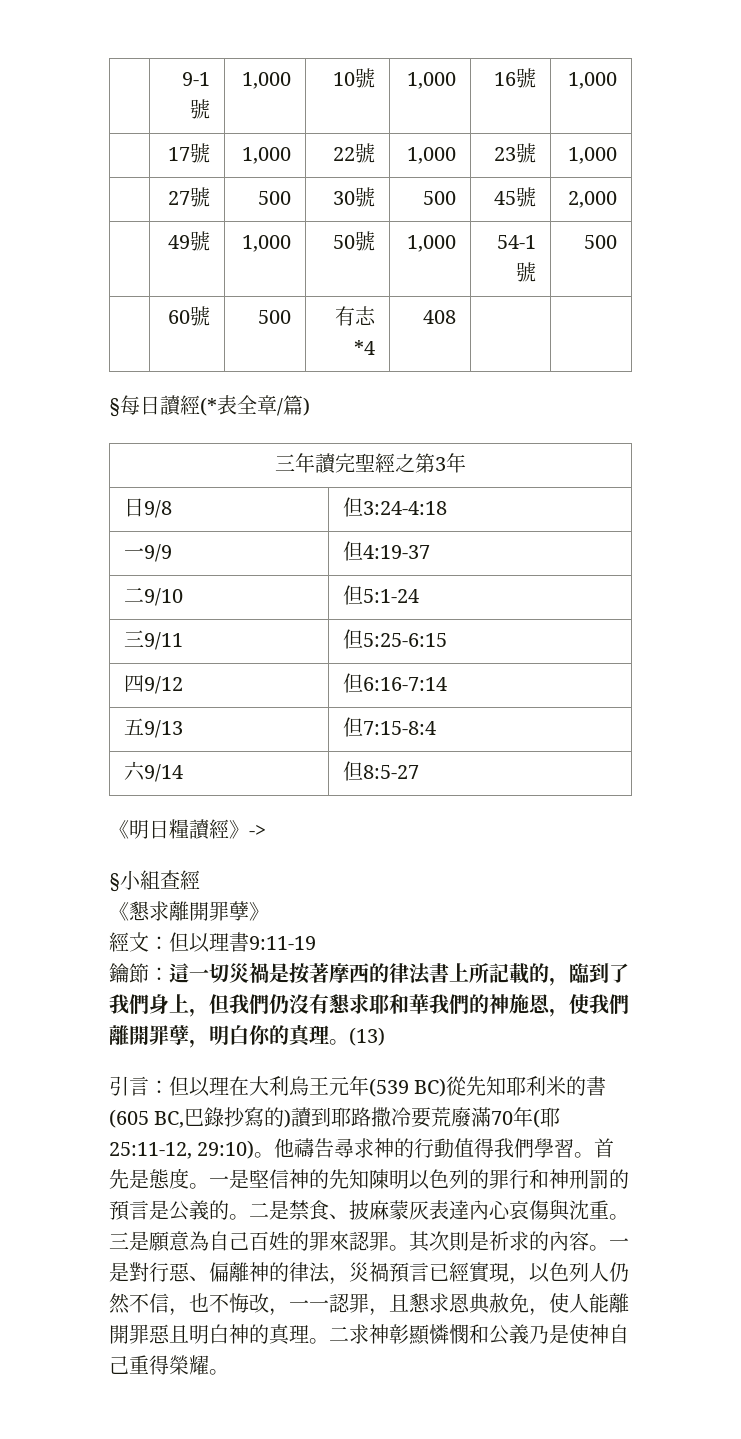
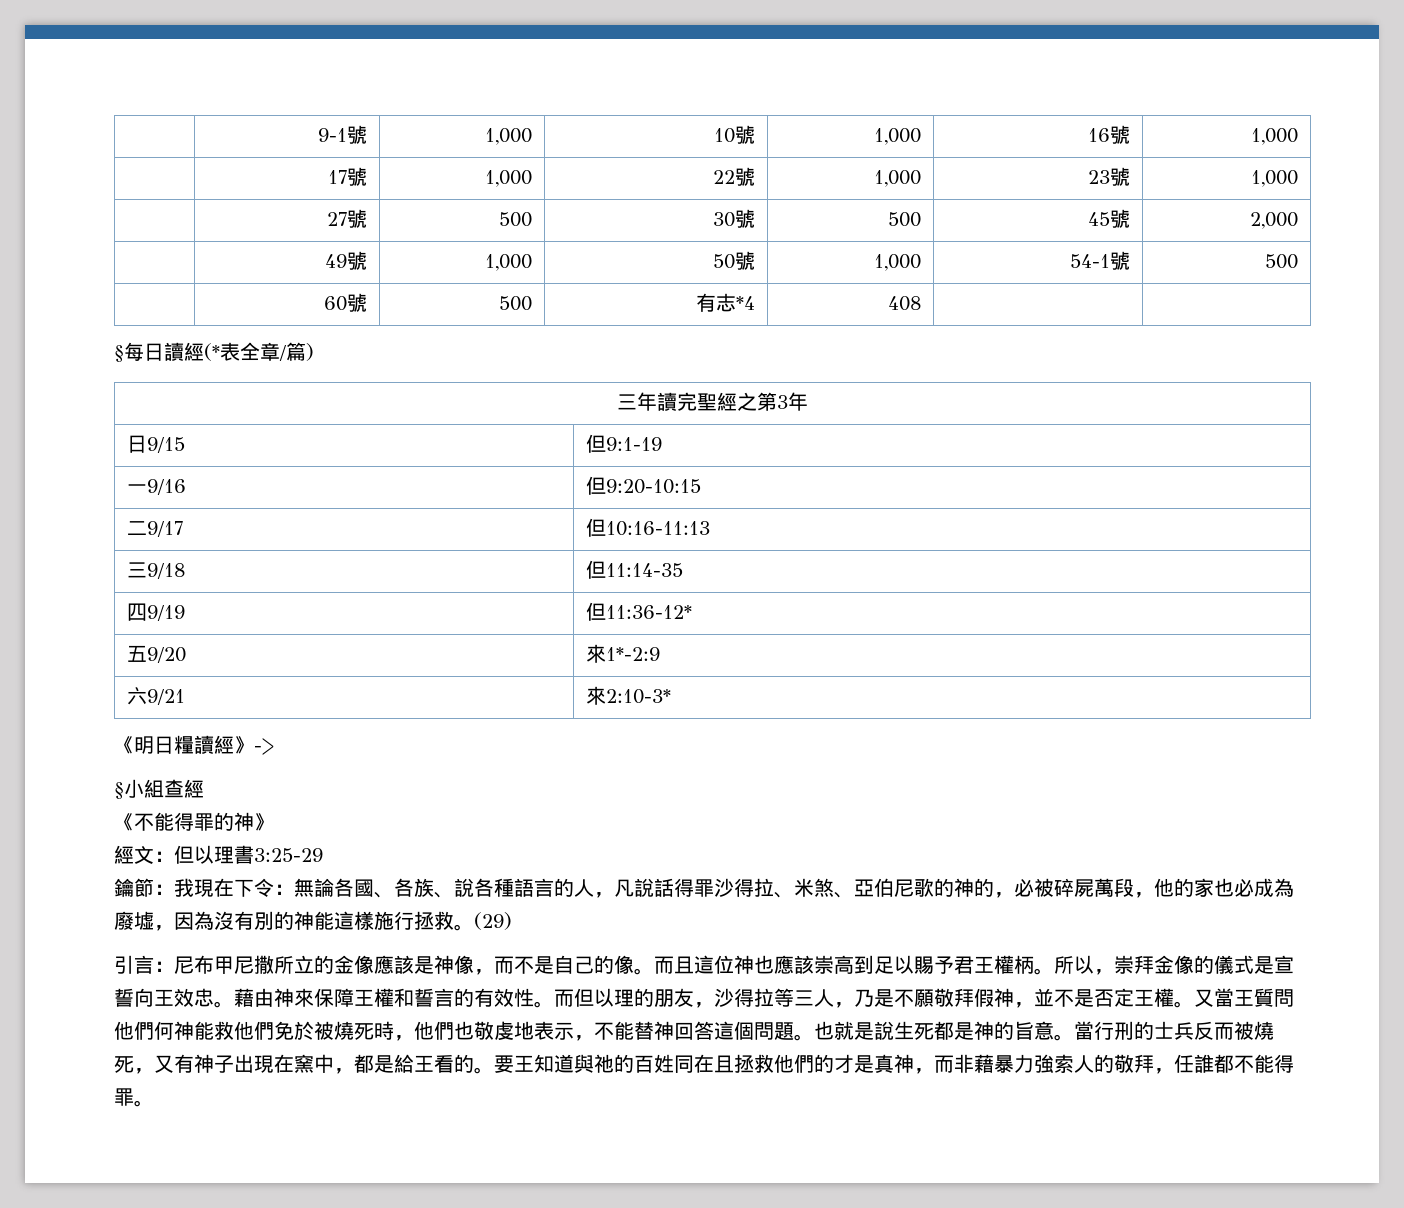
[144,500,173,518] [343,497,448,517] [124,544,173,562] [343,541,431,561] [124,587,184,606] [343,585,420,605] [124,630,184,650] [343,629,448,649] 9/8 | 但3:24-4:18 // 一9/9 | 但4:19-37 // 二9/10 | 但5:1-24 // 三9/11 | 但5:25-6:15 -> [147,437,186,453] [586,434,663,453] [127,479,187,495] [586,476,702,495] [127,521,184,537] [586,518,711,537] [127,562,186,579] [586,560,684,579] 9/15 | 但9:1-19 // 一9/16 | 但9:20-10:15 // 二9/17 | 但10:16-11:13 // 三9/18 | 但11:14-35
[144,676,184,694] [343,673,448,693] 9/12 | 但6:16-7:14 -> [147,605,186,621] [586,602,693,621] 9/19 | 但11:36-12*
[144,720,184,738] [343,717,437,737] [124,761,184,782] [343,761,420,781] 9/13 | 但7:15-8:4 // 六9/14 | 但8:5-27 -> [147,647,187,663] [586,644,661,663] [127,687,186,705] [586,686,672,705] 9/20 | 來1*-2:9 // 六9/21 | 來2:10-3*
[129,901,249,921] 懇求離開罪孽 -> [134,812,254,831] 不能得罪的神
[249,936,316,950] 9:11-19 -> [254,848,323,862] 3:25-29
[169,962,629,986] [109,994,629,1017] [109,1024,385,1048] [109,1076,607,1097] [109,1107,561,1128] [109,1138,615,1159] [109,1168,629,1190] [109,1199,629,1221] [109,1231,629,1252] [109,1262,629,1285] [109,1293,629,1316] [109,1324,629,1345] [109,1355,209,1375] 這一切災禍是按著摩西的律法書上所記載的，臨到了我們身上，但我們仍沒有懇求耶和華我們的神施恩，使我們離開罪孽，明白你的真理。(13) // 引言：但以理在大利烏王元年(539 BC)從先知耶利米的書(605 BC,巴錄抄寫的)讀到耶路撒冷要荒廢滿70年(耶25:11-12, 29:10)。他禱告尋求神的行動值得我們學習。首先是態度。一是堅信神的先知陳明以色列的罪行和神刑罰的預言是公義的。二是禁食、披麻蒙灰表達內心哀傷與沈重。三是願意為自己百姓的罪來認罪。其次則是祈求的內容。一是對行惡、偏離神的律法，災禍預言已經實現，以色列人仍然不信，也不悔改，一一認罪，且懇求恩典赦免，使人能離開罪惡且明白神的真理。二求神彰顯憐憫和公義乃是使神自己重得榮耀 -> [174,878,1294,898] [114,911,512,931] [114,955,1294,975] [114,988,1294,1008] [114,1021,1274,1041] [114,1054,1294,1074] [114,1088,134,1106] 我現在下令：無論各國、各族、說各種語言的人，凡說話得罪沙得拉、米煞、亞伯尼歌的神的，必被碎屍萬段，他的家也必成為廢墟，因為沒有別的神能這樣施行拯救。(29) // 引言：尼布甲尼撒所立的金像應該是神像，而不是自己的像。而且這位神也應該崇高到足以賜予君王權柄。所以，崇拜金像的儀式是宣誓向王效忠。藉由神來保障王權和誓言的有效性。而但以理的朋友，沙得拉等三人，乃是不願敬拜假神，並不是否定王權。又當王質問他們何神能救他們免於被燒死時，他們也敬虔地表示，不能替神回答這個問題。也就是說生死都是神的旨意。當行刑的士兵反而被燒死，又有神子出現在窯中，都是給王看的。要王知道與祂的百姓同在且拯救他們的才是真神，而非藉暴力強索人的敬拜，任誰都不能得罪

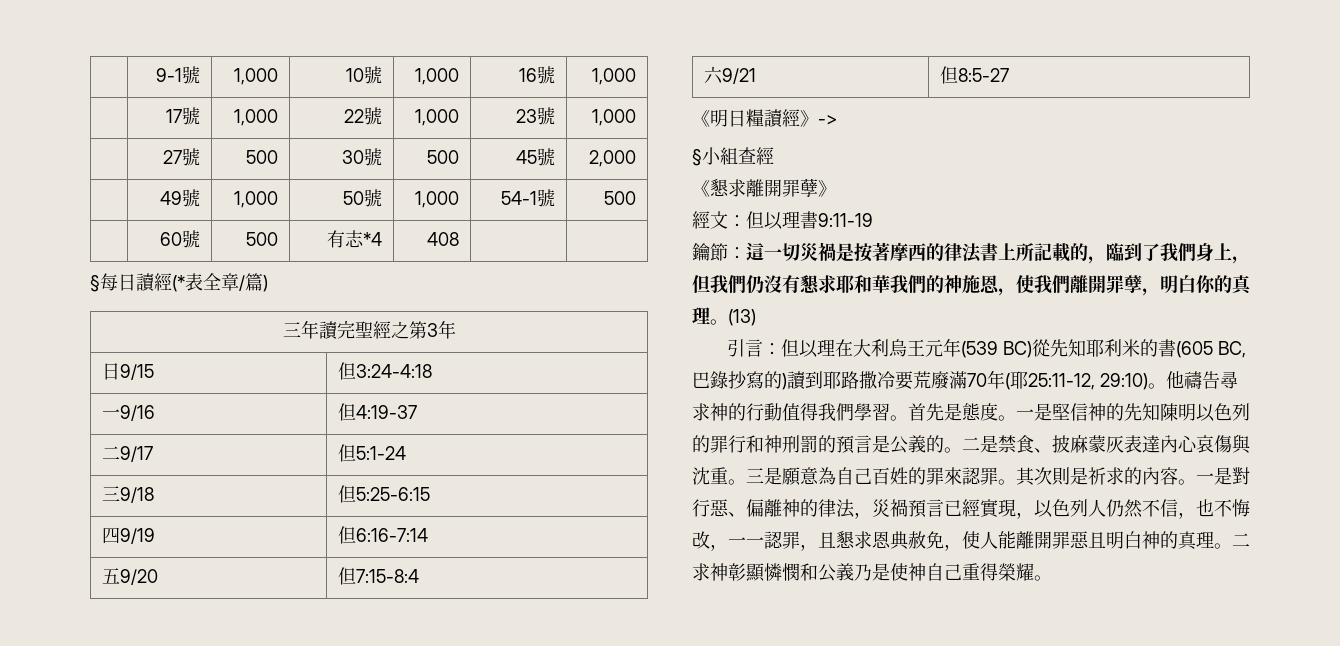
[606,437,663,451] 9:1-19 -> [356,364,433,378] 3:24-4:18
[606,479,702,494] 9:20-10:15 -> [356,405,418,419] 4:19-37
[606,521,711,536] 10:16-11:13 -> [356,446,407,460] 5:1-24
[606,563,684,577] 11:14-35 -> [356,487,431,501] 5:25-6:15
[606,605,693,619] 11:36-12* -> [356,528,429,542] 6:16-7:14
[586,644,661,663] 來1*-2:9 -> [338,567,420,585] 但7:15-8:4
[586,686,672,705] 來2:10-3* -> [940,66,1010,84] 但8:5-27
[134,812,254,831] 不能得罪的神 -> [710,178,818,197] 懇求離開罪孽
[254,848,323,862] 3:25-29 -> [818,213,873,227] 9:11-19
[174,878,1294,898] [114,911,512,931] [114,955,1294,975] [114,988,1294,1008] [114,1021,1274,1041] [114,1054,1294,1074] [114,1088,134,1106] 我現在下令：無論各國、各族、說各種語言的人，凡說話得罪沙得拉、米煞、亞伯尼歌的神的，必被碎屍萬段，他的家也必成為廢墟，因為沒有別的神能這樣施行拯救。(29) // 引言：尼布甲尼撒所立的金像應該是神像，而不是自己的像。而且這位神也應該崇高到足以賜予君王權柄。所以，崇拜金像的儀式是宣誓向王效忠。藉由神來保障王權和誓言的有效性。而但以理的朋友，沙得拉等三人，乃是不願敬拜假神，並不是否定王權。又當王質問他們何神能救他們免於被燒死時，他們也敬虔地表示，不能替神回答這個問題。也就是說生死都是神的旨意。當行刑的士兵反而被燒死，又有神子出現在窯中，都是給王看的。要王知道與祂的百姓同在且拯救他們的才是真神，而非藉暴力強索人的敬拜，任誰都不能得罪 -> [746,242,1250,264] [692,275,1252,296] [692,307,756,326] [727,338,1247,358] [692,370,1238,390] [692,403,1250,422] [692,434,1251,454] [692,467,1250,486] [692,499,1250,519] [692,531,1250,551] [692,563,1034,582] 這一切災禍是按著摩西的律法書上所記載的，臨到了我們身上，但我們仍沒有懇求耶和華我們的神施恩，使我們離開罪孽，明白你的真理。(13) // 引言：但以理在大利烏王元年(539 BC)從先知耶利米的書(605 BC,巴錄抄寫的)讀到耶路撒冷要荒廢滿70年(耶25:11-12, 29:10)。他禱告尋求神的行動值得我們學習。首先是態度。一是堅信神的先知陳明以色列的罪行和神刑罰的預言是公義的。二是禁食、披麻蒙灰表達內心哀傷與沈重。三是願意為自己百姓的罪來認罪。其次則是祈求的內容。一是對行惡、偏離神的律法，災禍預言已經實現，以色列人仍然不信，也不悔改，一一認罪，且懇求恩典赦免，使人能離開罪惡且明白神的真理。二求神彰顯憐憫和公義乃是使神自己重得榮耀

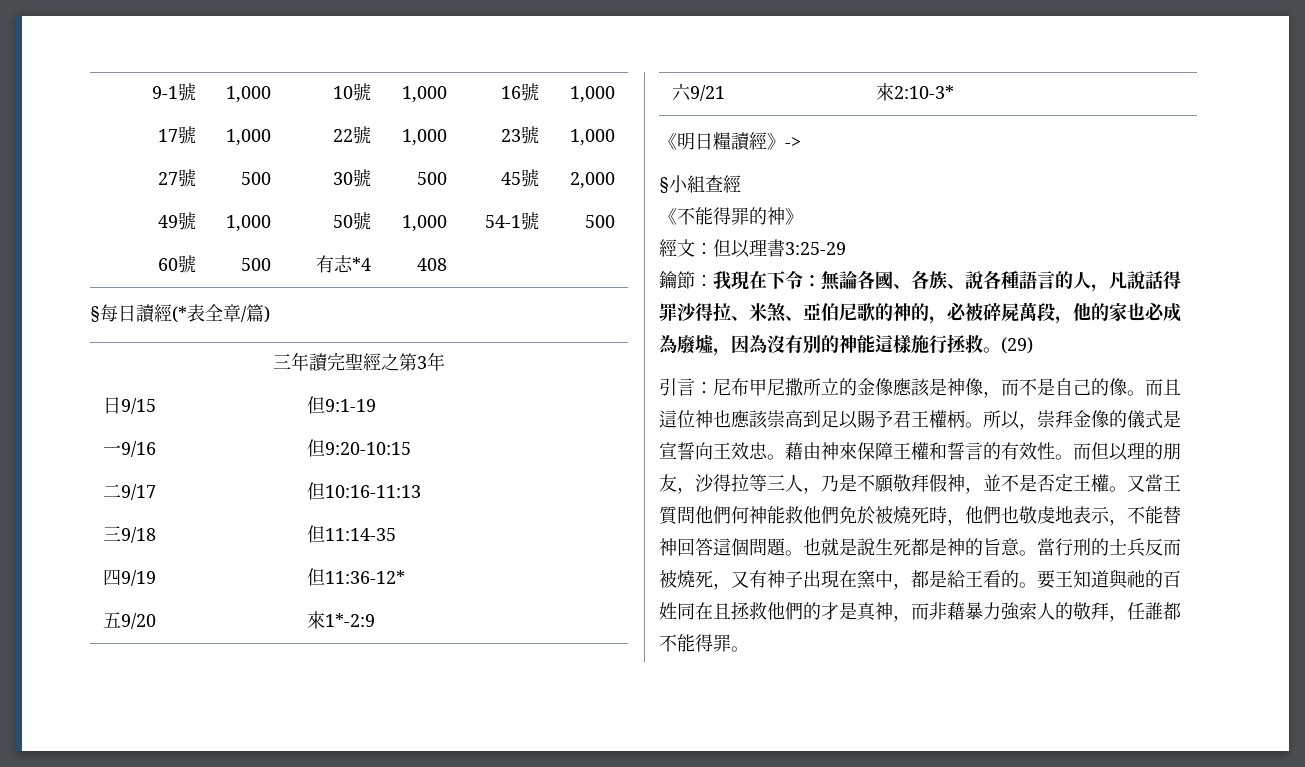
[356,364,433,378] 3:24-4:18 -> [324,399,376,412] 9:1-19
[356,405,418,419] 4:19-37 -> [324,442,411,455] 9:20-10:15
[356,446,407,460] 5:1-24 -> [324,485,421,498] 10:16-11:13
[356,487,431,501] 5:25-6:15 -> [324,528,396,541] 11:14-35
[356,528,429,542] 6:16-7:14 -> [324,570,405,584] 11:36-12*
[338,567,420,585] 但7:15-8:4 -> [306,611,375,629] 來1*-2:9
[940,66,1010,84] 但8:5-27 -> [875,83,954,101] 來2:10-3*
[710,178,818,197] 懇求離開罪孽 -> [677,207,785,225] 不能得罪的神
[818,213,873,227] 9:11-19 -> [785,242,846,255] 3:25-29
[746,242,1250,264] [692,275,1252,296] [692,307,756,326] [727,338,1247,358] [692,370,1238,390] [692,403,1250,422] [692,434,1251,454] [692,467,1250,486] [692,499,1250,519] [692,531,1250,551] [692,563,1034,582] 這一切災禍是按著摩西的律法書上所記載的，臨到了我們身上，但我們仍沒有懇求耶和華我們的神施恩，使我們離開罪孽，明白你的真理。(13) // 引言：但以理在大利烏王元年(539 BC)從先知耶利米的書(605 BC,巴錄抄寫的)讀到耶路撒冷要荒廢滿70年(耶25:11-12, 29:10)。他禱告尋求神的行動值得我們學習。首先是態度。一是堅信神的先知陳明以色列的罪行和神刑罰的預言是公義的。二是禁食、披麻蒙灰表達內心哀傷與沈重。三是願意為自己百姓的罪來認罪。其次則是祈求的內容。一是對行惡、偏離神的律法，災禍預言已經實現，以色列人仍然不信，也不悔改，一一認罪，且懇求恩典赦免，使人能離開罪惡且明白神的真理。二求神彰顯憐憫和公義乃是使神自己重得榮耀 -> [713,270,1181,292] [659,302,1181,324] [659,334,1033,356] [659,378,1181,398] [659,410,1181,430] [659,442,1181,461] [659,473,1181,494] [659,506,1181,526] [659,538,1181,557] [659,569,1181,590] [659,602,1181,622] [659,634,731,652] 我現在下令：無論各國、各族、說各種語言的人，凡說話得罪沙得拉、米煞、亞伯尼歌的神的，必被碎屍萬段，他的家也必成為廢墟，因為沒有別的神能這樣施行拯救。(29) // 引言：尼布甲尼撒所立的金像應該是神像，而不是自己的像。而且這位神也應該崇高到足以賜予君王權柄。所以，崇拜金像的儀式是宣誓向王效忠。藉由神來保障王權和誓言的有效性。而但以理的朋友，沙得拉等三人，乃是不願敬拜假神，並不是否定王權。又當王質問他們何神能救他們免於被燒死時，他們也敬虔地表示，不能替神回答這個問題。也就是說生死都是神的旨意。當行刑的士兵反而被燒死，又有神子出現在窯中，都是給王看的。要王知道與祂的百姓同在且拯救他們的才是真神，而非藉暴力強索人的敬拜，任誰都不能得罪

